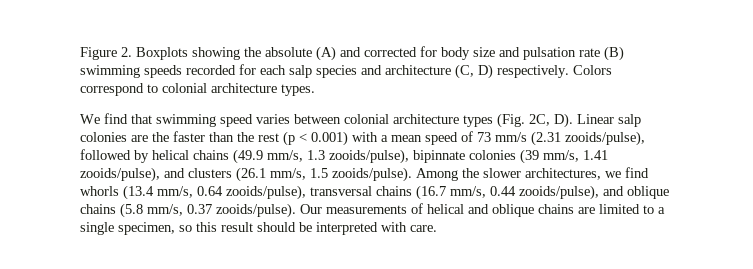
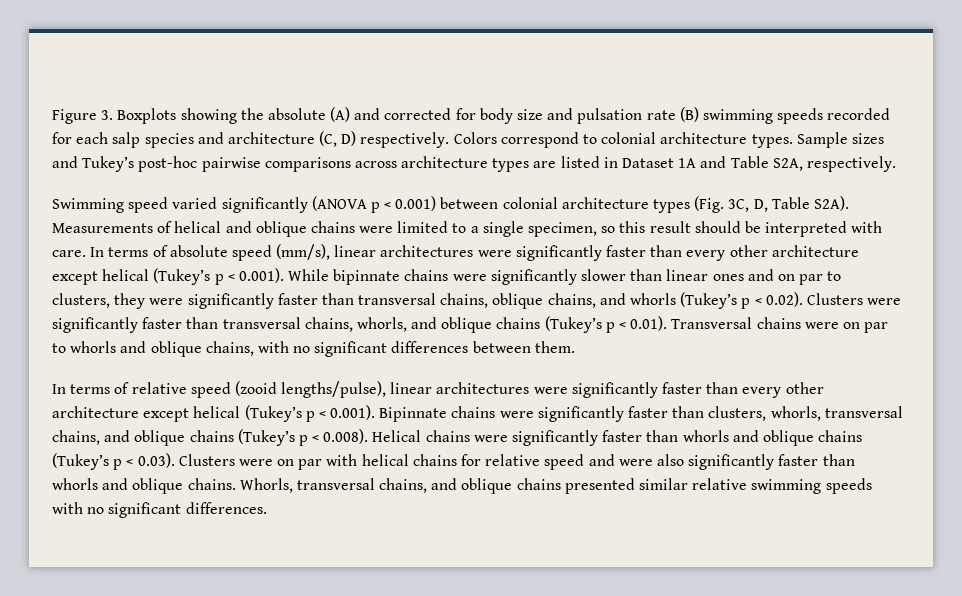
[121,47,132,57] 2. -> [101,110,114,120] 3.
[80,113,290,127] // We find that swimming speed varies -> [796,132,884,148] [52,156,896,172] [52,196,437,213] Sample sizes and Tukey’s post-hoc pairwise comparisons across architecture types are listed in Dataset 1A and Table S2A, respectively. // Swimming speed varied significantly (ANOVA p < 0.001)
[529,113,641,128] [80,131,645,146] [80,149,608,164] [80,167,649,182] [80,185,669,200] [80,203,407,218] 2C, D). Linear salp colonies are the faster than the rest (p < 0.001) with a mean speed of 73 mm/s (2.31 zooids/pulse), followed by helical chains (49.9 mm/s, 1.3 zooids/pulse), bipinnate colonies (39 mm/s, 1.41 zooids/pulse), and clusters (26.1 mm/s, 1.5 zooids/pulse). Among the slower architectures, we find whorls (13.4 mm/s, 0.64 zooids/pulse), transversal chains (16.7 mm/s, 0.44 zooids/pulse), and oblique chains (5.8 mm/s, 0.37 zooids/pulse). Our measurements -> [728,196,849,212] [52,223,153,233] 3C, D, Table S2A). Measurements
[578,207,595,214] are -> [359,226,394,233] were
(437, 228) none -> [90,244,859,261] [52,268,842,285] [52,292,902,309] [52,316,889,333] [52,341,575,357] [52,381,824,398] [52,405,903,422] [52,429,863,446] [52,453,855,470] [52,478,872,494] [52,502,267,518] In terms of absolute speed (mm/s), linear architectures were significantly faster than every other architecture except helical (Tukey’s p < 0.001). While bipinnate chains were significantly slower than linear ones and on par to clusters, they were significantly faster than transversal chains, oblique chains, and whorls (Tukey’s p < 0.02). Clusters were significantly faster than transversal chains, whorls, and oblique chains (Tukey’s p < 0.01). Transversal chains were on par to whorls and oblique chains, with no significant differences between them. // In terms of relative speed (zooid lengths/pulse), linear architectures were significantly faster than every other architecture except helical (Tukey’s p < 0.001). Bipinnate chains were significantly faster than clusters, whorls, transversal chains, and oblique chains (Tukey’s p < 0.008). Helical chains were significantly faster than whorls and oblique chains (Tukey’s p < 0.03). Clusters were on par with helical chains for relative speed and were also significantly faster than whorls and oblique chains. Whorls, transversal chains, and oblique chains presented similar relative swimming speeds with no significant differences.

